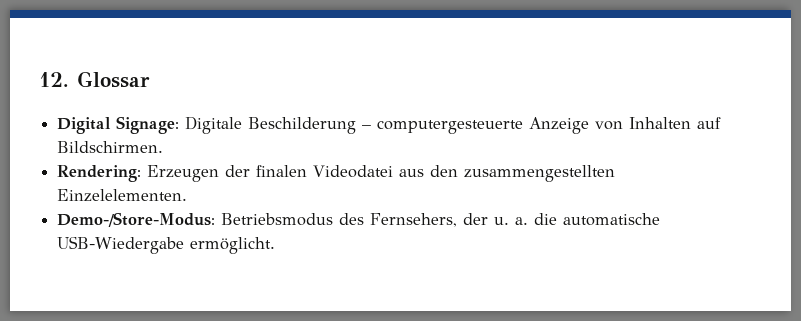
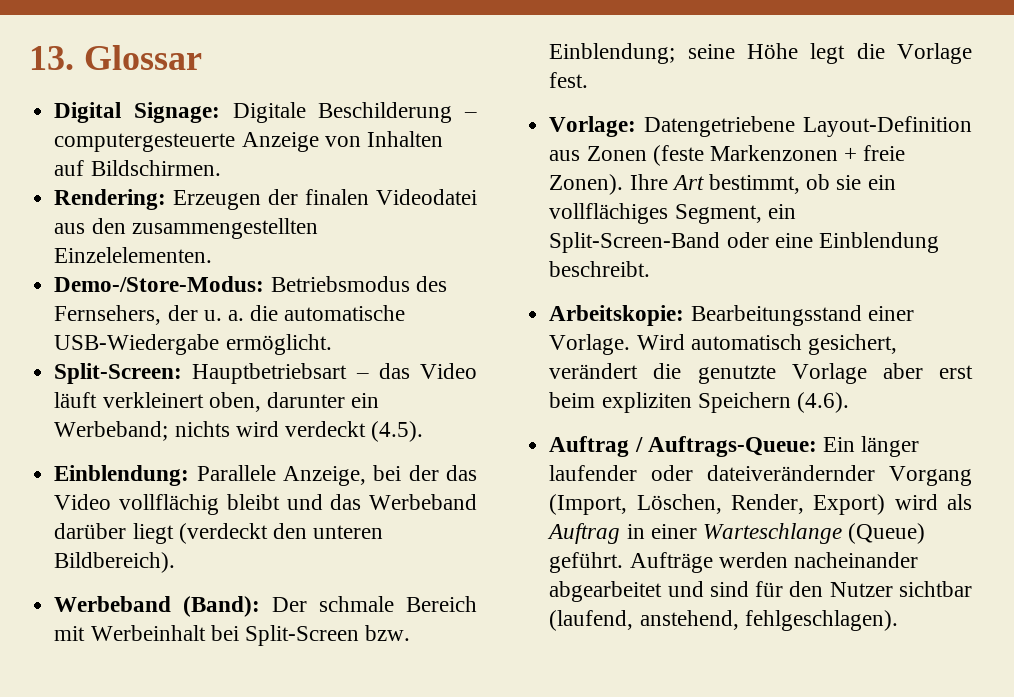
[39,72,69,87] 12. -> [29,46,74,70] 13.
(276, 245) none -> [54,363,478,384] [54,392,380,412] [54,421,424,442] [54,465,477,486] [54,494,477,515] [54,523,384,544] [54,552,176,573] [54,596,477,617] [54,625,411,646] [549,43,972,64] [549,72,589,88] [549,116,972,137] [549,145,906,166] [549,174,896,195] [549,203,796,224] [549,232,939,253] [549,261,651,277] [549,305,914,326] [549,334,897,355] [549,363,973,384] [549,392,849,413] [549,436,920,457] [549,465,972,486] [549,494,972,515] [547,523,926,544] [549,552,918,573] [549,581,972,602] [549,610,898,631] // Split-Screen: Hauptbetriebsart – das Video läuft verkleinert oben, darunter ein Werbeband; nichts wird verdeckt (4.5). // Einblendung: Parallele Anzeige, bei der das Video vollflächig bleibt und das Werbeband darüber liegt (verdeckt den unteren Bildbereich). // Werbeband (Band): Der schmale Bereich mit Werbeinhalt bei Split-Screen bzw. Einblendung; seine Höhe legt die Vorlage fest. // Vorlage: Datengetriebene Layout-Definition aus Zonen (feste Markenzonen + freie Zonen). Ihre Art bestimmt, ob sie ein vollflächiges Segment, ein Split-Screen-Band oder eine Einblendung beschreibt. // Arbeitskopie: Bearbeitungsstand einer Vorlage. Wird automatisch gesichert, verändert die genutzte Vorlage aber erst beim expliziten Speichern (4.6). // Auftrag / Auftrags-Queue: Ein länger laufender oder dateiverändernder Vorgang (Import, Löschen, Render, Export) wird als Auftrag in einer Warteschlange (Queue) geführt. Aufträge werden nacheinander abgearbeitet und sind für den Nutzer sichtbar (laufend, anstehend, fehlgeschlagen).

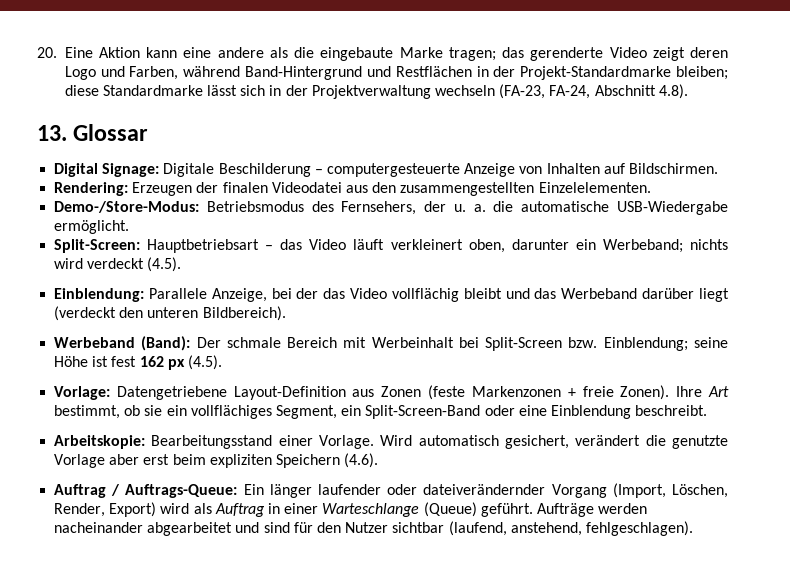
(29, 58) none -> [37,47,728,61] [64,66,728,80] [64,84,688,99] 20. Eine Aktion kann eine andere als die eingebaute Marke tragen; das gerenderte Video zeigt deren Logo und Farben, während Band-Hintergrund und Restflächen in der Projekt-Standardmarke bleiben; diese Standardmarke lässt sich in der Projektverwaltung wechseln (FA-23, FA-24, Abschnitt 4.8). //
[810,43,972,64] [549,72,589,88] legt die Vorlage fest. -> [92,355,222,370] ist fest 162 px (4.5).

